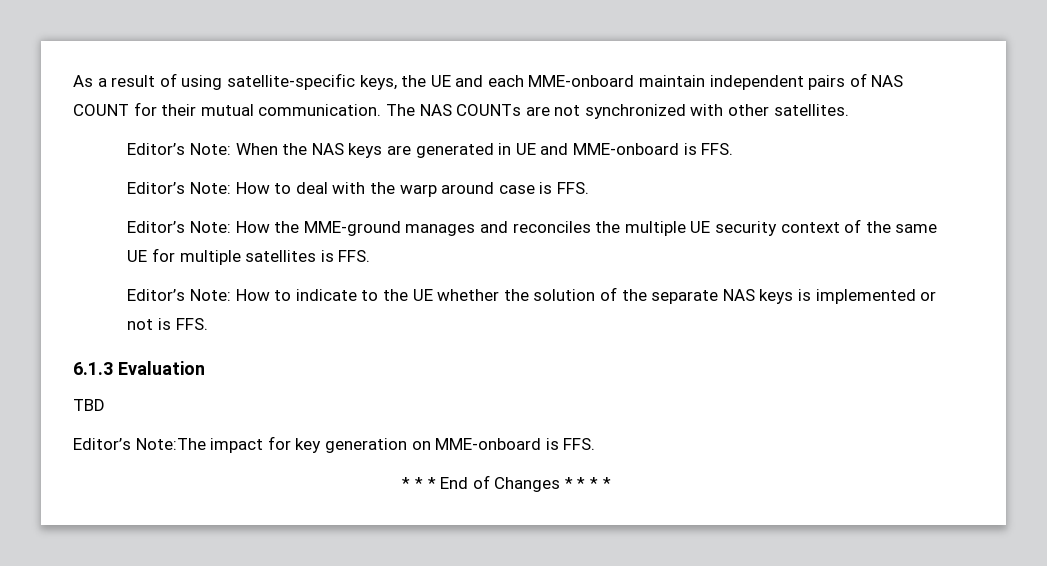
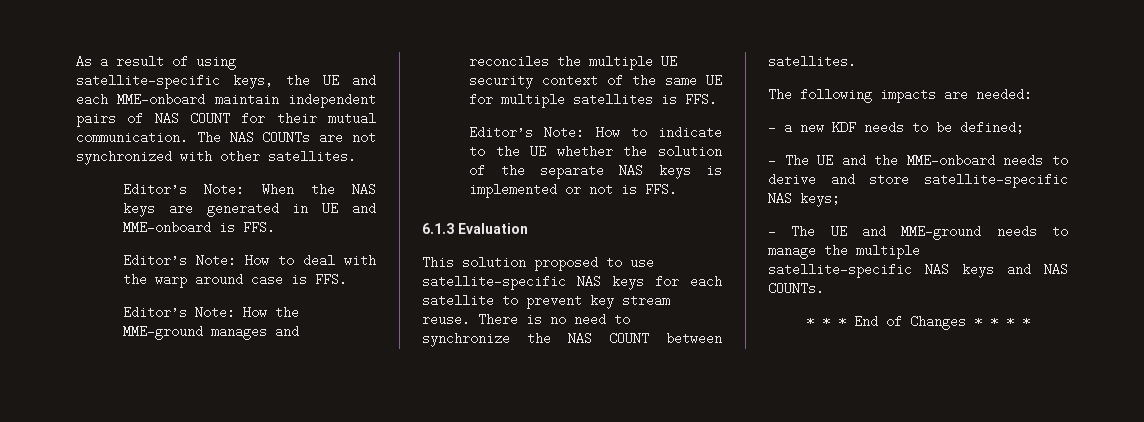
[73,399,105,411] [73,436,596,453] TBD // Editor’s Note:The impact for key generation on MME-onboard is FFS. -> [422,256,654,271] [422,275,722,290] [422,294,670,309] [422,313,630,326] [422,332,722,347] [768,55,856,68] [768,88,1032,103] [768,121,1024,134] [768,154,1068,167] [768,173,1068,188] [768,192,840,207] [768,225,1068,240] [768,244,920,259] [768,263,1068,278] [768,282,824,295] This solution proposed to use satellite-specific NAS keys for each satellite to prevent key stream reuse. There is no need to synchronize the NAS COUNT between satellites. // The following impacts are needed: // - a new KDF needs to be defined; // - The UE and the MME-onboard needs to derive and store satellite-specific NAS keys; // - The UE and MME-ground needs to manage the multiple satellite-specific NAS keys and NAS COUNTs.

